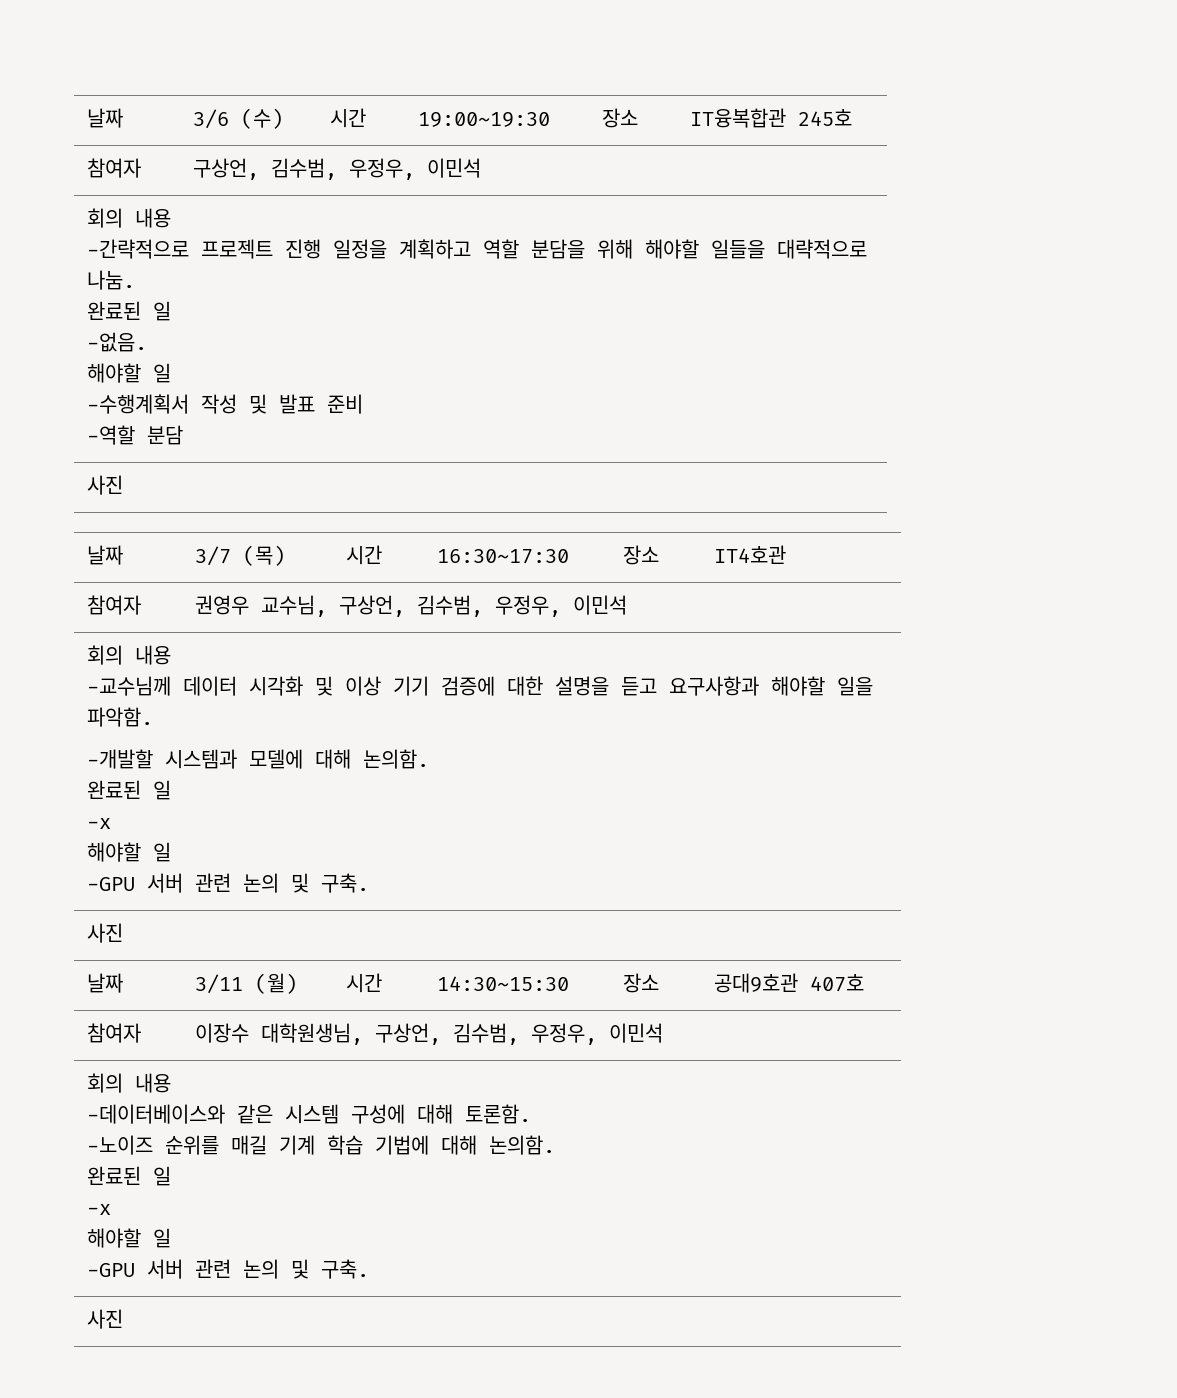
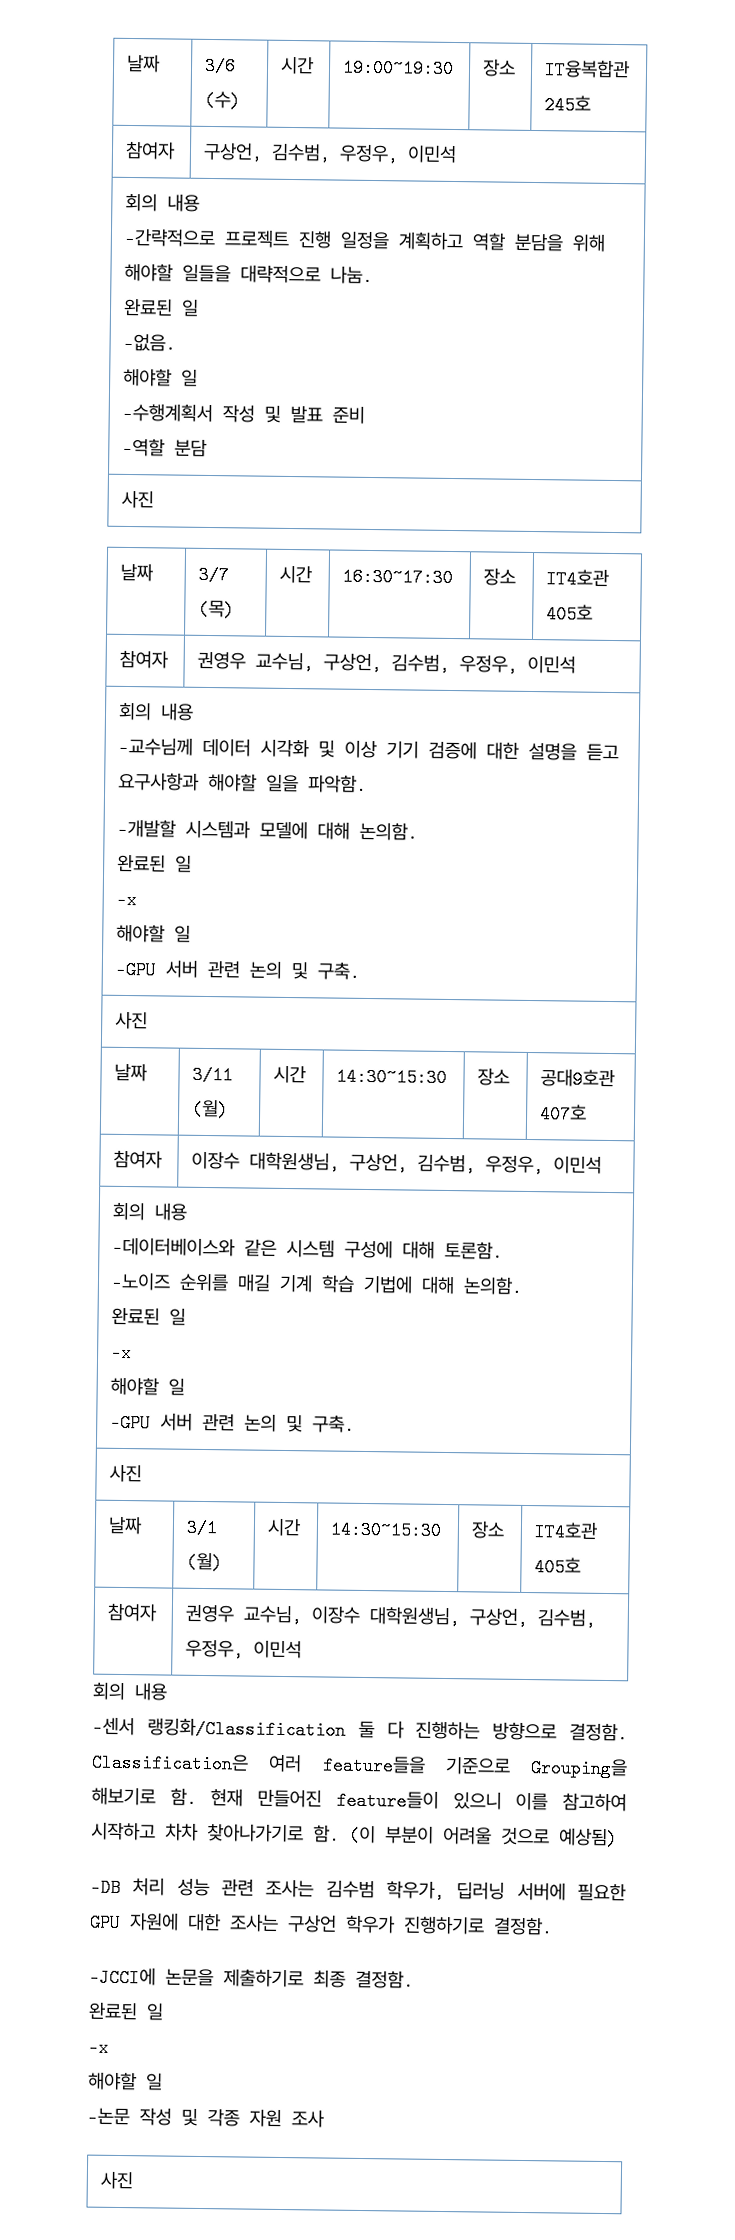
(787, 554) none -> [546,604,594,624] 405호
(124, 1319) none -> [108,1516,144,1535] [186,1518,219,1538] [186,1552,224,1573] [267,1518,303,1537] [330,1520,443,1540] [471,1521,506,1539] [534,1522,599,1542] [534,1557,582,1577] [107,1602,158,1622] [185,1604,597,1629] [185,1639,303,1660] [92,1682,168,1701] [92,1717,628,1744] [91,1752,628,1779] [91,1787,627,1812] [91,1822,618,1849] [90,1878,627,1902] [89,1913,553,1938] [89,1967,414,1991] [88,2002,164,2021] [88,2038,109,2057] [87,2071,163,2091] [87,2107,325,2128] [100,2171,134,2190] // 날짜 | 3/1 (월) | 시간 | 14:30~15:30 | 장소 | IT4호관 405호 // 참여자 | 권영우 교수님, 이장수 대학원생님, 구상언, 김수범, 우정우, 이민석 // 회의 내용 // -센서 랭킹화/Classification 둘 다 진행하는 방향으로 결정함. Classification은 여러 feature들을 기준으로 Grouping을 해보기로 함. 현재 만들어진 feature들이 있으니 이를 참고하여 시작하고 차차 찾아나가기로 함. (이 부분이 어려울 것으로 예상됨) // -DB 처리 성능 관련 조사는 김수범 학우가, 딥러닝 서버에 필요한 GPU 자원에 대한 조사는 구상언 학우가 진행하기로 결정함. // -JCCI에 논문을 제출하기로 최종 결정함. // 완료된 일 // -x // 해야할 일 // -논문 작성 및 각종 자원 조사 // 사진

